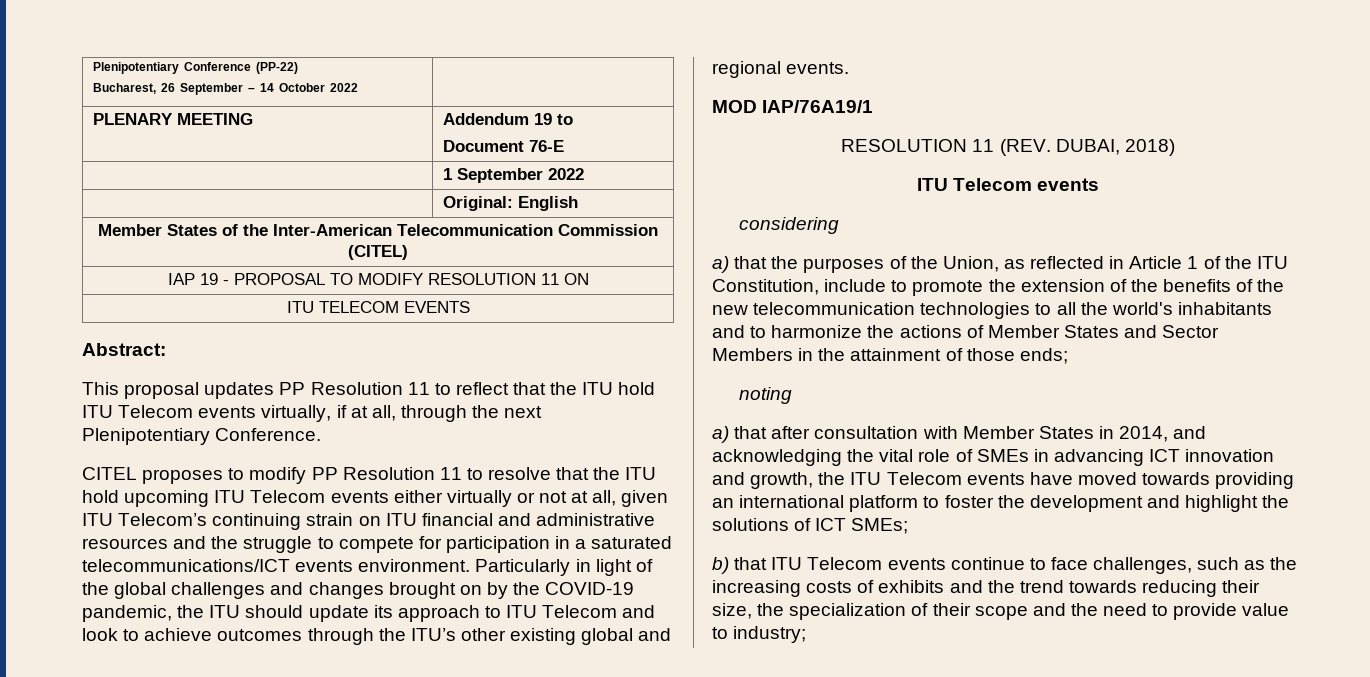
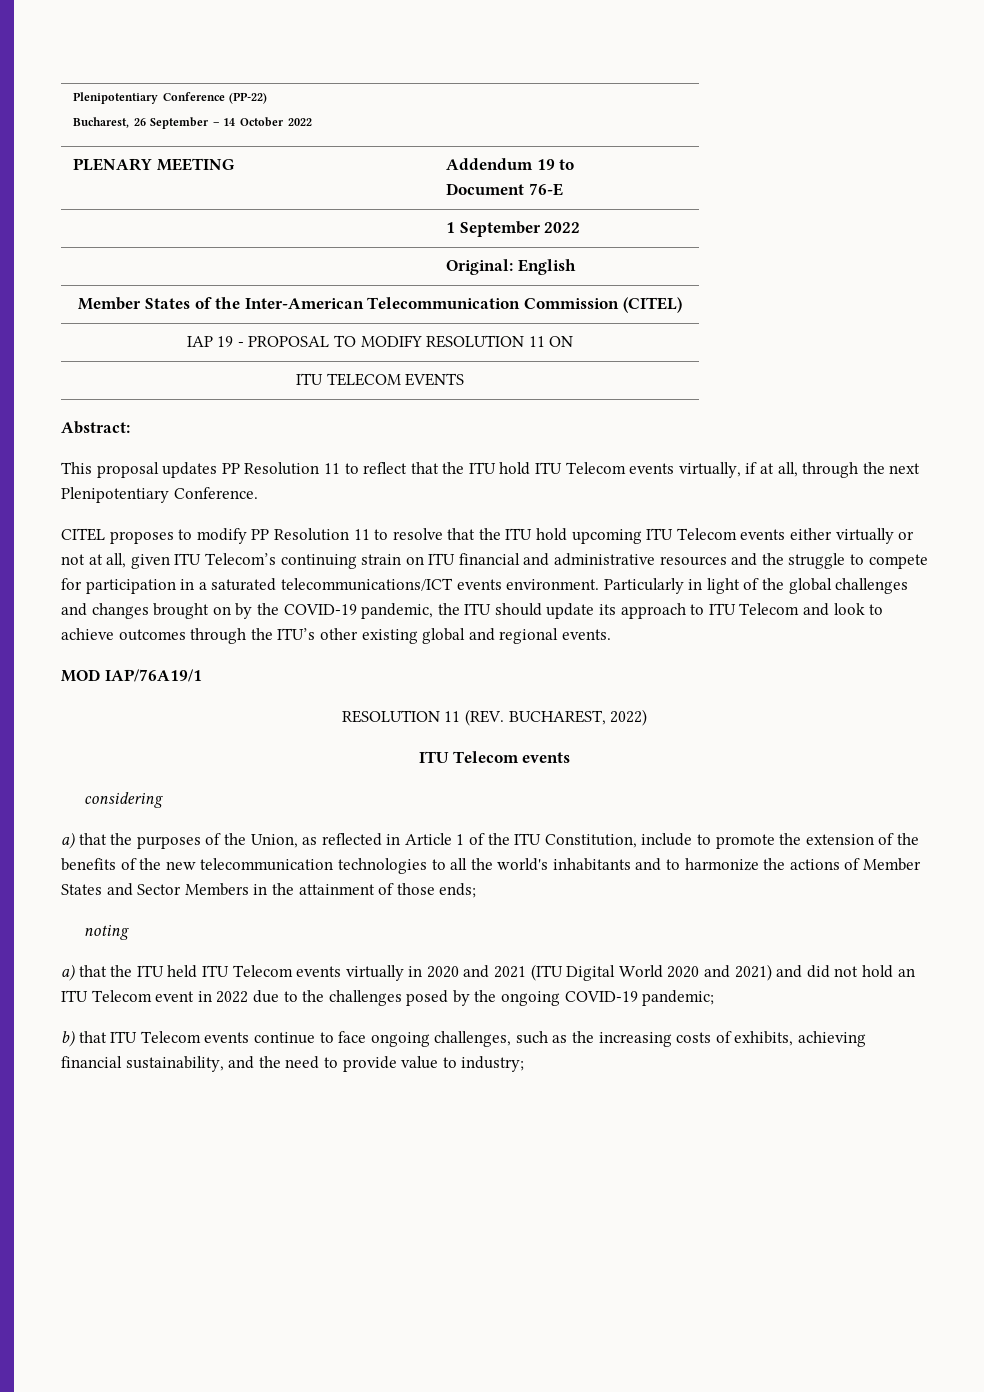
[1055,139,1175,156] DUBAI, 2018) -> [508,709,648,726] BUCHAREST, 2022)
[771,426,1207,442] [712,449,1275,466] [712,472,1295,489] [712,495,1290,512] [712,518,909,534] after consultation with Member States in 2014, and acknowledging the vital role of SMEs in advancing ICT innovation and growth, the ITU Telecom events have moved towards providing an international platform to foster the development and highlight the solutions of ICT SMEs; -> [110,964,915,981] [61,990,715,1006] the ITU held ITU Telecom events virtually in 2020 and 2021 (ITU Digital World 2020 and 2021) and did not hold an ITU Telecom event in 2022 due to the challenges posed by the ongoing COVID-19 pandemic;
(1088, 563) none -> [370,1032,430,1047] ongoing
[878,580,1261,597] [712,603,1028,620] exhibits and the trend towards reducing their size, the specialization of their scope -> [734,1031,867,1047] [61,1056,224,1072] exhibits, achieving financial sustainability,

